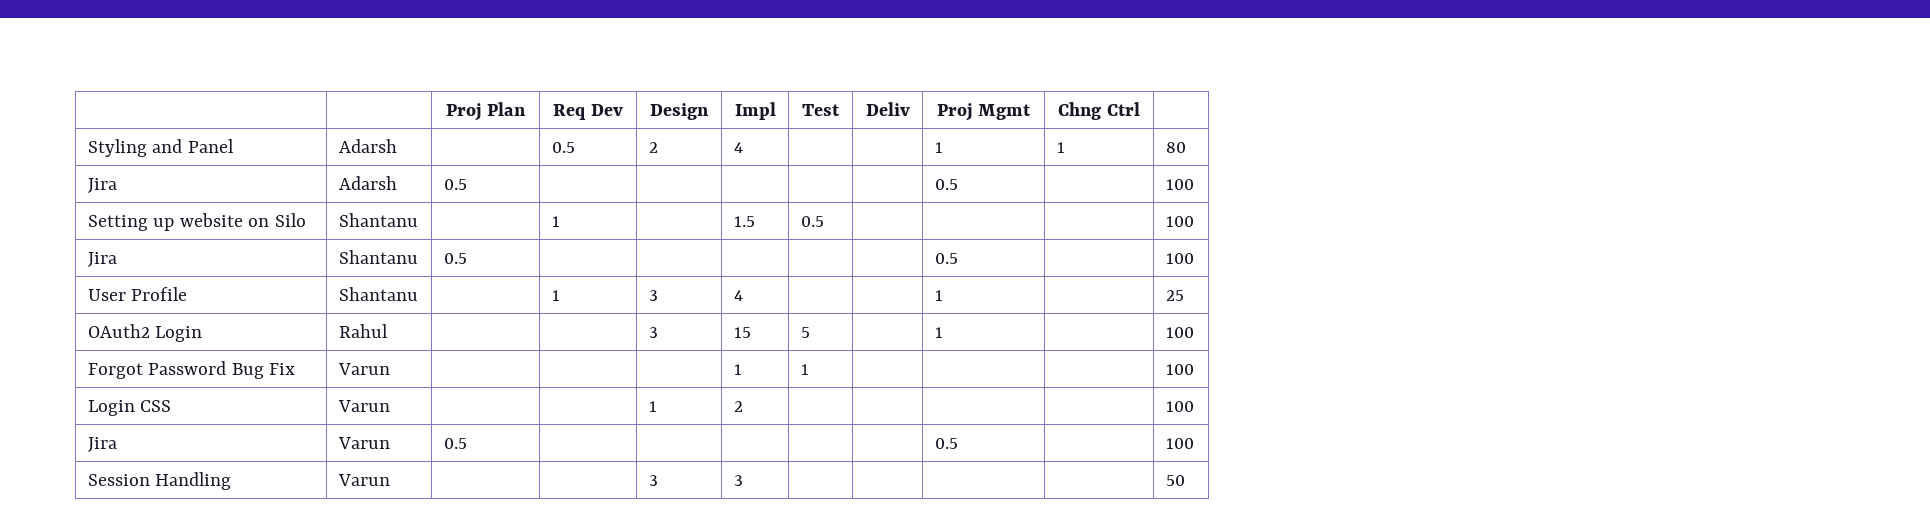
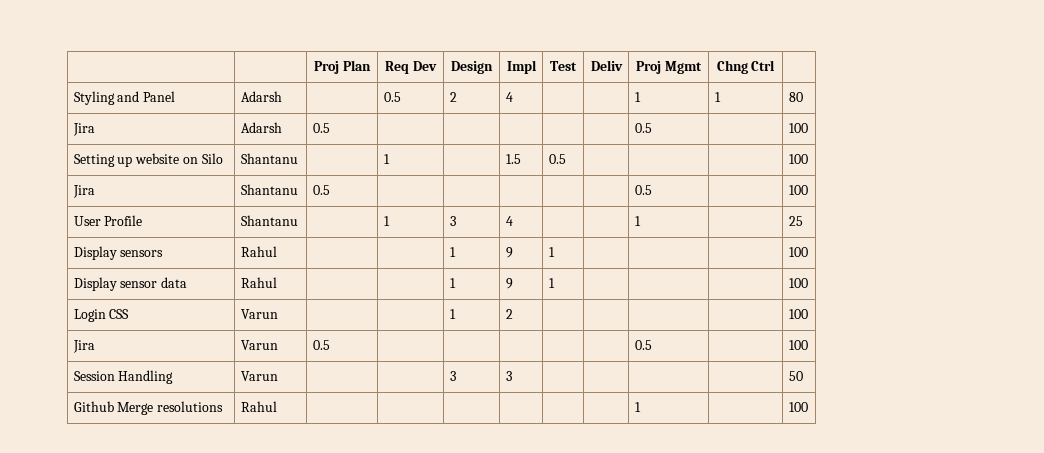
[87,324,203,342] [338,324,388,338] [648,327,658,338] [733,327,751,338] [800,327,810,338] [934,327,943,338] [1165,327,1194,338] [87,361,296,379] [337,363,390,375] [733,364,742,375] OAuth2 Login | Rahul | | | 3 | 15 | 5 | | 1 | | 100 // Forgot Password Bug Fix | Varun | | | | 1 -> [73,246,164,260] [240,246,277,257] [449,247,456,257] [505,247,513,258] [548,247,555,257] [788,247,808,257] [73,277,188,291] [240,277,277,288] [449,278,456,288] [505,278,513,289] Display sensors | Rahul | | | 1 | 9 | 1 | | | | 100 // Display sensor data | Rahul | | | 1 | 9
(1185, 480) none -> [73,401,224,415] [240,401,277,412] [634,402,641,412] [788,402,808,412] // Github Merge resolutions | Rahul | | | | | | | 1 | | 100

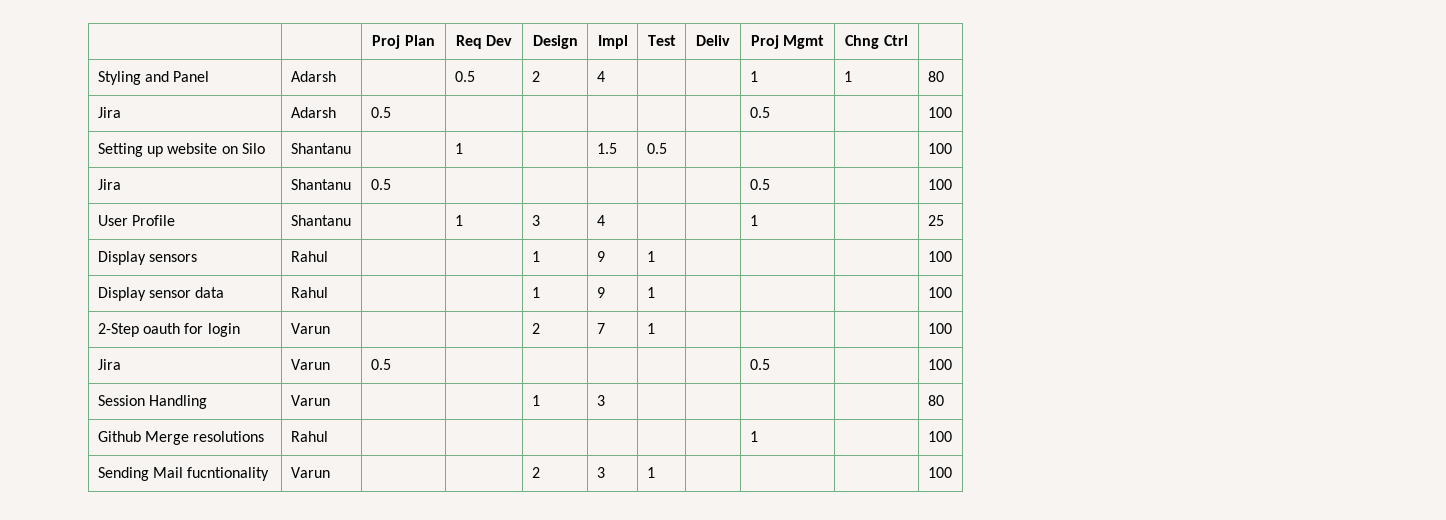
[73,309,130,322] [240,309,278,319] [449,309,456,319] [505,309,513,319] Login CSS | Varun | | | 1 | 2 | -> [97,323,240,337] [290,323,330,334] [531,323,540,334] [596,323,605,334] [646,323,655,334] 2-Step oauth for login | Varun | | | 2 | 7 | 1
[449,371,456,381] [505,371,512,381] [788,371,803,381] 3 | 3 | | | | | 50 -> [531,395,540,406] [596,395,605,406] [927,395,944,406] 1 | 3 | | | | | 80
(808, 407) none -> [97,467,270,481] [290,467,330,478] [531,467,540,478] [596,467,605,478] [646,467,655,478] [927,467,952,478] // Sending Mail fucntionality | Varun | | | 2 | 3 | 1 | | | | 100

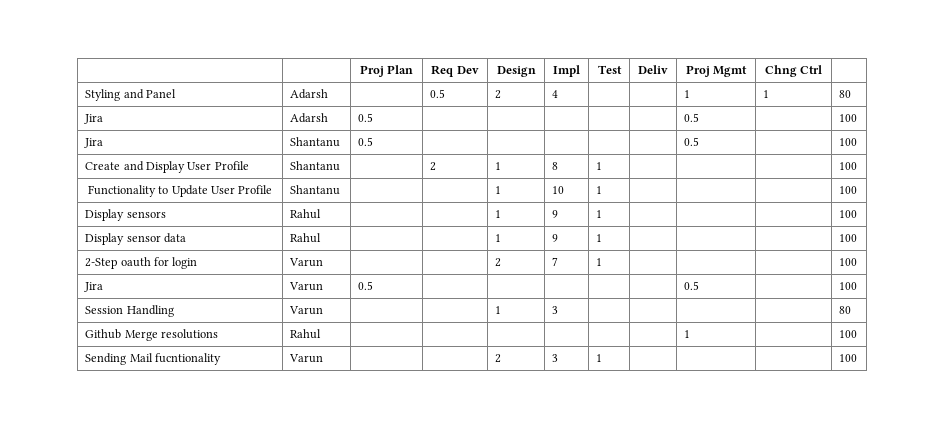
[97,143,265,157] [290,143,351,154] [454,143,463,154] [596,143,617,154] [646,143,667,154] [927,143,952,154] // Setting up website on Silo | Shantanu | | 1 | | 1.5 | 0.5 | | | | 100 -> (858, 118) none
[97,215,175,226] [290,215,351,226] [454,215,463,226] [531,215,540,226] [596,215,605,226] [749,215,758,226] [927,215,944,226] User Profile | Shantanu | | 1 | 3 | 4 | | | 1 | | 25 -> [85,161,249,173] [290,161,341,171] [430,162,437,171] [495,162,502,170] [552,162,559,170] [596,162,603,170] [839,162,858,170] [87,185,273,197] [290,185,341,195] [495,186,502,194] [552,186,565,194] [596,186,603,194] [839,186,858,194] Create and Display User Profile | Shantanu | | 2 | 1 | 8 | 1 | | | | 100 // Functionality to Update User Profile | Shantanu | | | 1 | 10 | 1 | | | | 100

